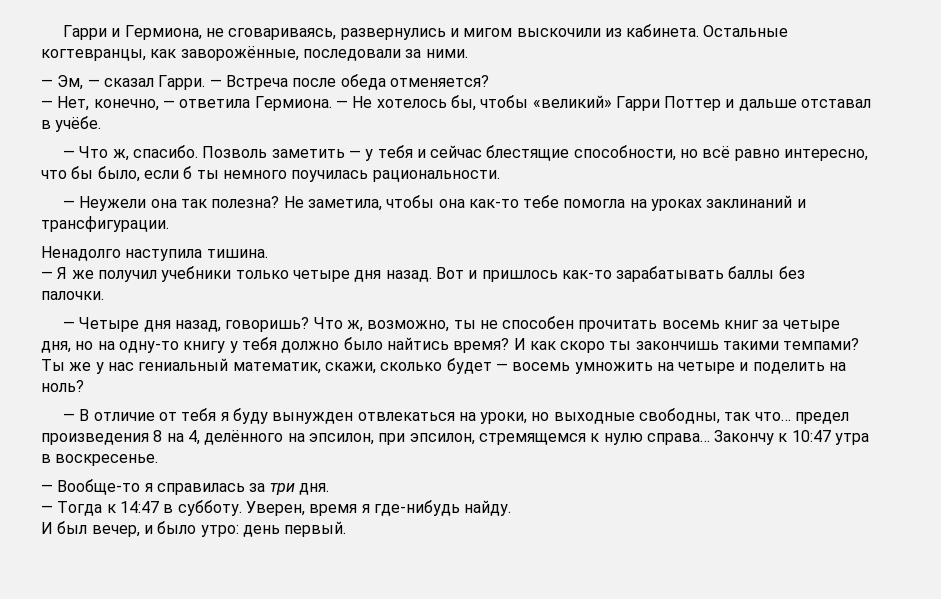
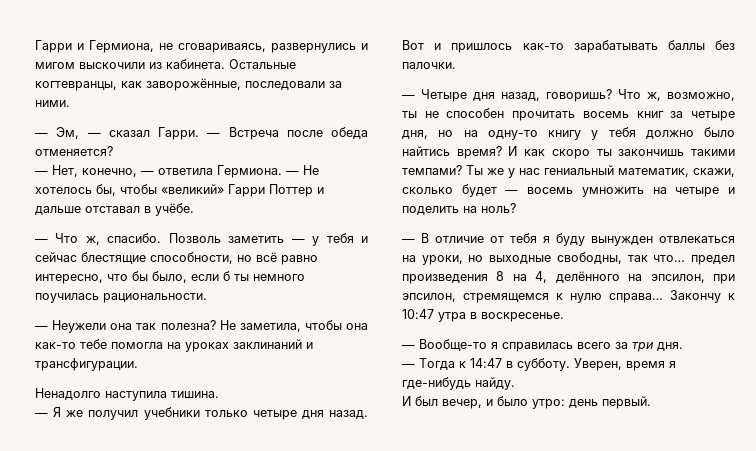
(245, 489) none -> [577,342,611,349] всего

